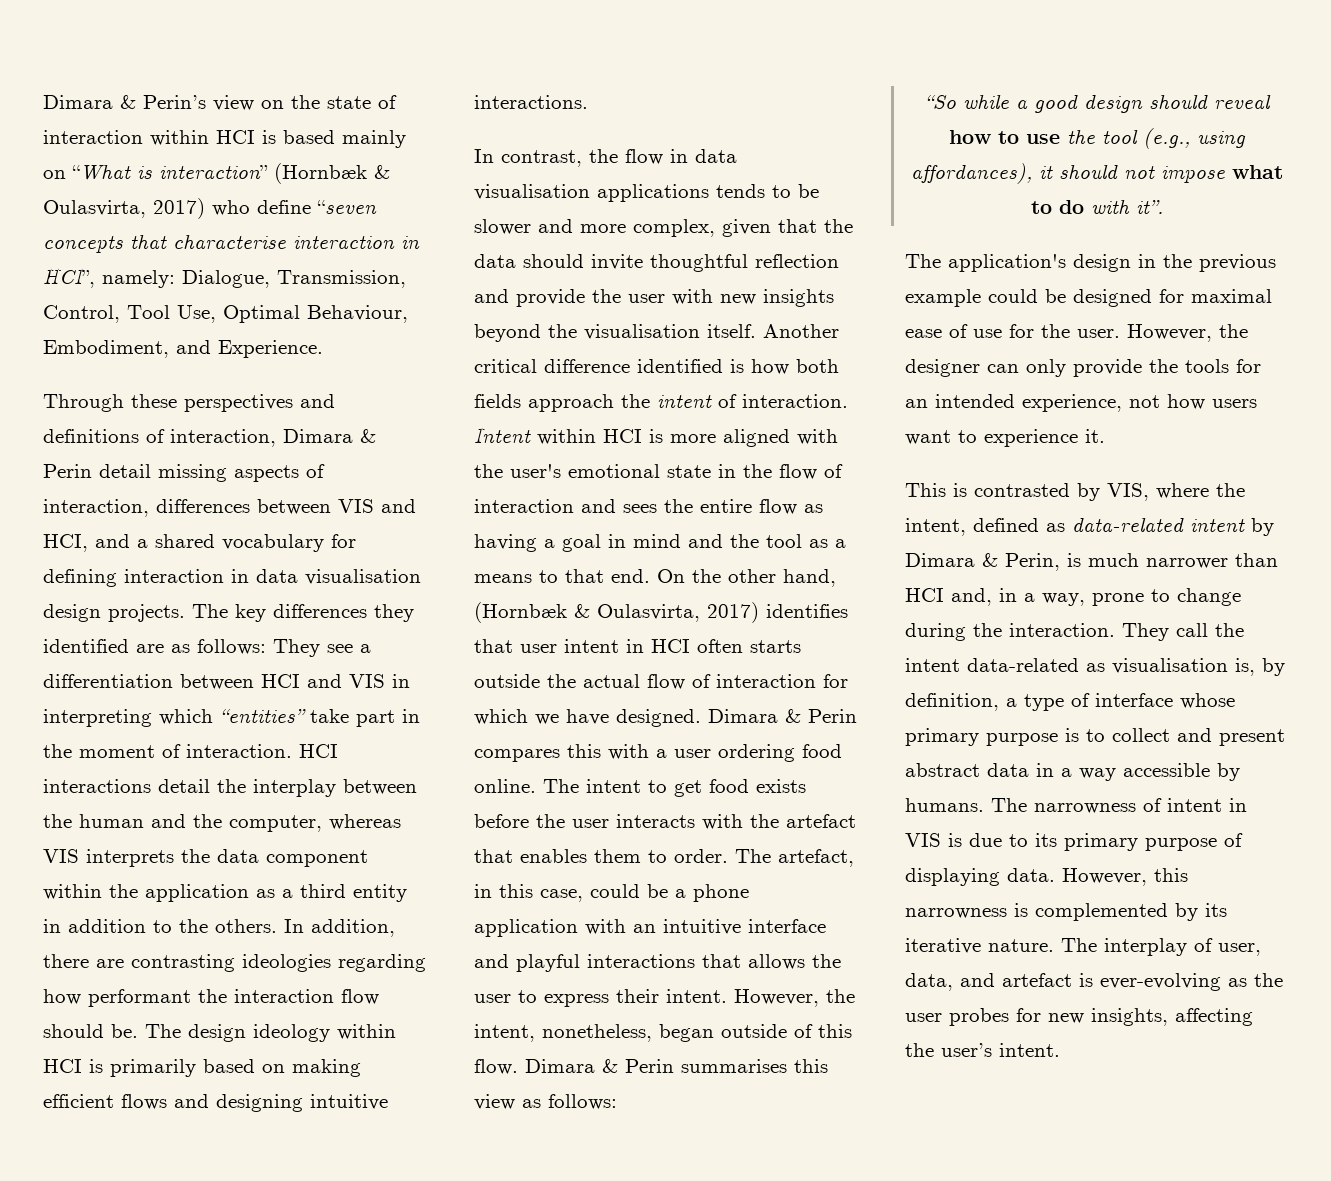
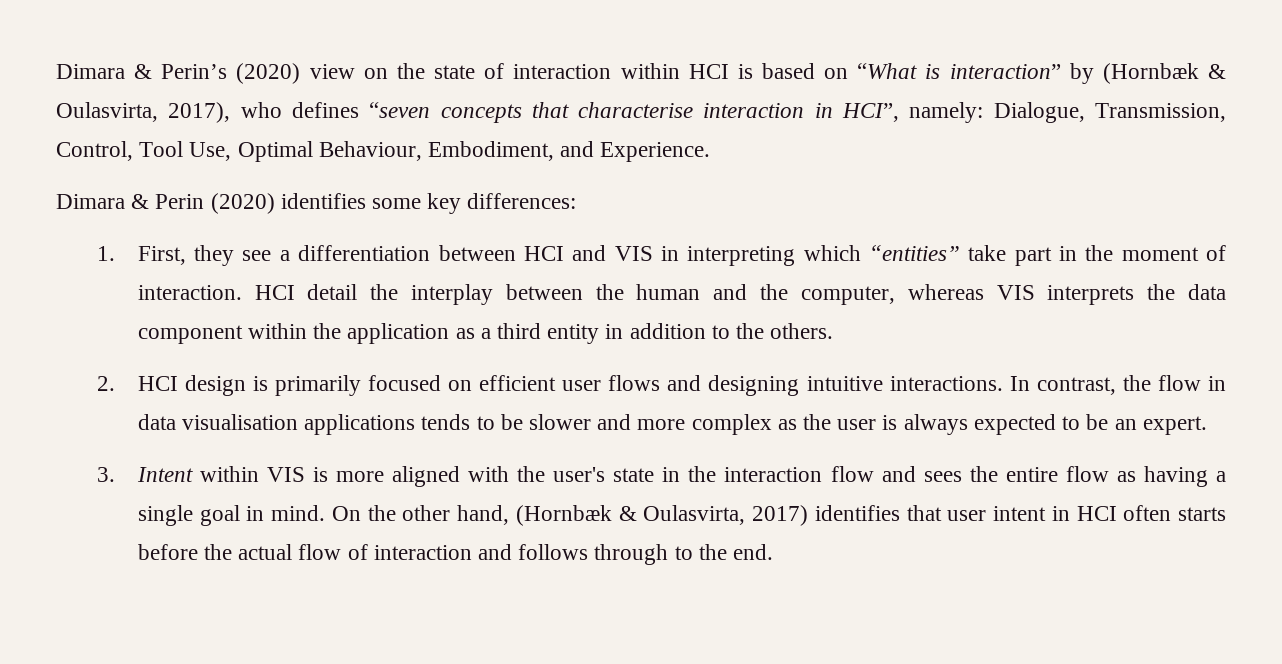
(206, 102) none -> [236,63,301,84] (2020)
[342,130,406,148] mainly -> (815, 71) none
[274,163,390,184] [43,198,311,219] (Hornbæk & Oulasvirta, 2017) who define -> [1069,63,1226,84] [56,102,359,123] by (Hornbæk & Oulasvirta, 2017), who defines
[43,394,335,412] [43,429,376,447] [43,464,325,482] [43,499,416,517] [43,534,356,552] [43,569,421,587] [43,604,414,622] [43,639,320,657] Through these perspectives and definitions of interaction, Dimara & Perin detail missing aspects of interaction, differences between VIS and HCI, and a shared vocabulary for defining interaction in data visualisation design projects. The key differences they identified are as follows: They -> [56,193,577,214] [96,245,235,266] Dimara & Perin (2020) identifies some key differences: // 1. First, they
[43,779,151,793] interactions -> (295, 292) none
[284,919,395,937] [43,954,426,972] [43,989,379,1007] [43,1024,396,1042] [43,1059,361,1077] [43,1094,114,1108] In addition, there are contrasting ideologies regarding how performant the interaction flow should be. The design ideology within HCI is primarily based on making efficient -> [96,375,602,396] // 2. HCI design is primarily focused on efficient user
(588, 102) // -> (1003, 383) none
[633,219,853,237] [474,254,839,272] [474,289,834,307] [474,324,839,342] [474,359,839,375] [474,394,848,412] complex, given that the data should invite thoughtful reflection and provide the user with new insights beyond the visualisation itself. Another critical difference identified is how both fields approach the intent of interaction. -> [691,414,1207,435] [96,467,115,482] complex as the user is always expected to be an expert. // 3.
[603,429,642,443] HCI -> [266,467,305,482] VIS
[568,464,660,478] emotional -> (606, 474) none
[779,464,843,480] [474,499,574,513] flow of interaction -> [724,466,874,482] interaction flow
(555, 543) none -> [137,505,193,526] single
[633,534,846,548] [474,569,650,583] mind and the tool as a means to that end. -> [271,505,326,521] mind.
[474,674,540,688] outside -> [137,544,198,560] before
[823,674,848,688] [474,709,857,727] [474,744,842,762] [474,779,806,797] [474,814,856,830] [474,849,854,867] [474,884,749,902] [474,919,826,937] [474,954,841,972] [474,989,855,1007] [474,1024,852,1042] [474,1059,828,1075] [474,1094,617,1110] [924,94,1271,113] [948,128,1246,149] [910,163,1283,184] [1030,199,1163,214] [905,254,1276,272] [905,289,1272,307] [905,324,1248,342] [905,359,1261,377] [905,394,1257,412] [905,429,1105,447] [905,483,1245,501] [905,517,1274,536] [905,553,1278,571] [905,588,1241,606] [905,623,1244,641] [905,658,1285,676] [905,693,1235,711] [905,728,1285,746] [905,763,1240,781] [905,798,1247,814] [905,833,1243,851] [905,868,1188,886] [905,903,1227,921] [905,938,1261,956] [905,973,1283,991] [905,1008,1253,1026] [905,1043,1060,1057] for which we have designed. Dimara & Perin compares this with a user ordering food online. The intent to get food exists before the user interacts with the artefact that enables them to order. The artefact, in this case, could be a phone application with an intuitive interface and playful interactions that allows the user to express their intent. However, the intent, nonetheless, began outside of this flow. Dimara & Perin summarises this view as follows: // “So while a good design should reveal how to use the tool (e.g., using affordances), it should not impose what to do with it”. // The application's design in the previous example could be designed for maximal ease of use for the user. However, the designer can only provide the tools for an intended experience, not how users want to experience it. // This is contrasted by VIS, where the intent, defined as data-related intent by Dimara & Perin, is much narrower than HCI and, in a way, prone to change during the interaction. They call the intent data-related as visualisation is, by definition, a type of interface whose primary purpose is to collect and present abstract data in a way accessible by humans. The narrowness of intent in VIS is due to its primary purpose of displaying data. However, this narrowness is complemented by its iterative nature. The interplay of user, data, and artefact is ever-evolving as the user probes for new insights, affecting the user’s intent. -> [478,544,774,565] and follows through to the end.

